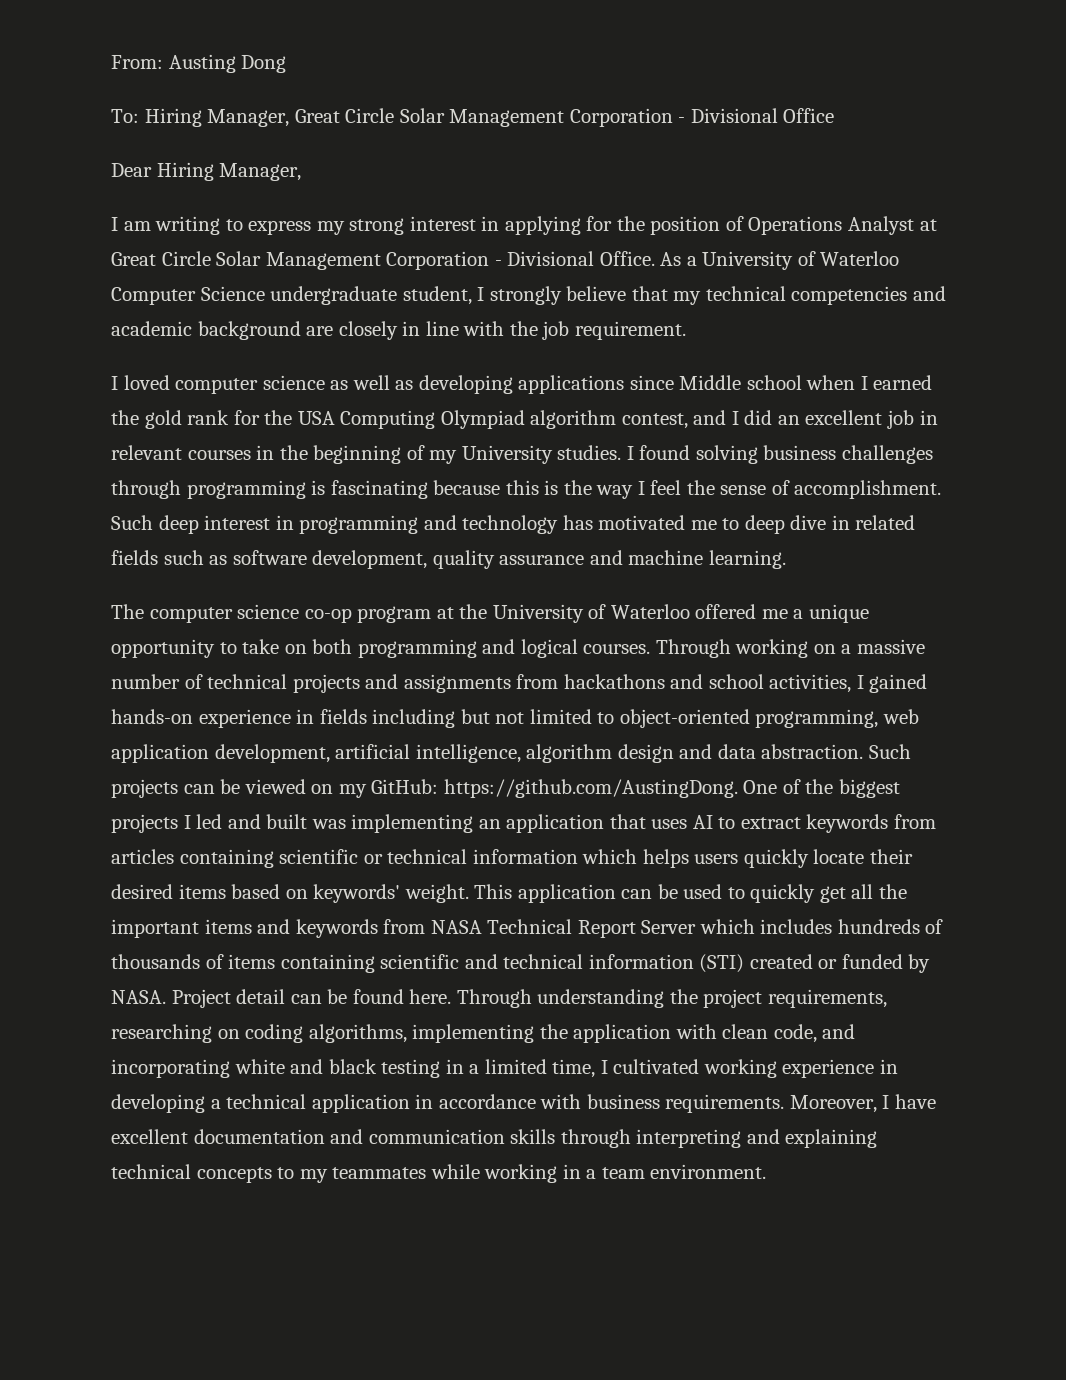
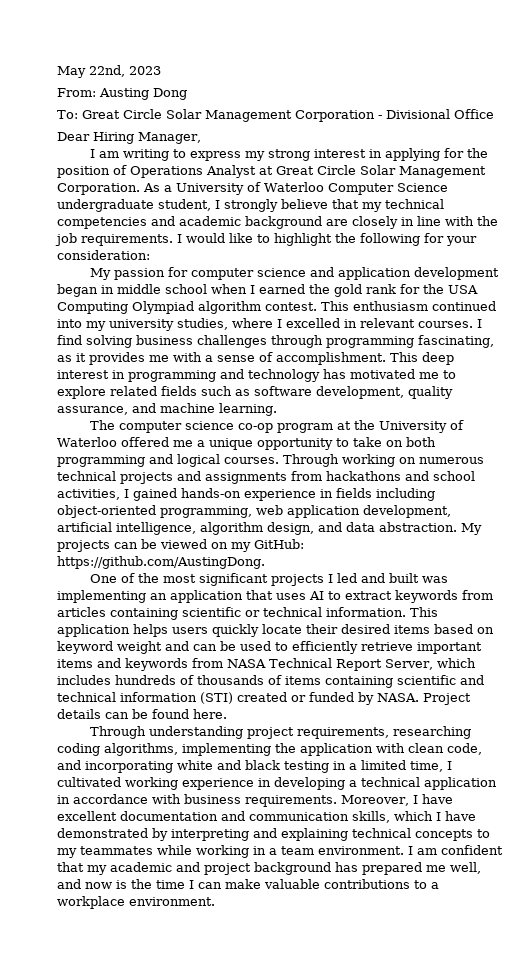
(111, 62) none -> [57,65,161,78] May 22nd, 2023 //
[144,108,290,127] Hiring Manager, -> (78, 114) none
[386,251,655,270] Corporation - Divisional Office. -> [57,183,140,195] Corporation.
[574,321,686,340] [111,375,742,394] requirement. // I loved computer science as well as developing applications since Middle -> [81,233,477,246] [57,250,150,260] [90,267,500,280] [57,284,161,297] requirements. I would like to highlight the following for your consideration: // My passion for computer science and application development began in middle
[621,410,938,429] [111,445,691,464] contest, and I did an excellent job in relevant courses in the beginning of my University studies. I found -> [265,301,496,311] [57,318,482,331] [57,335,82,345] contest. This enthusiasm continued into my university studies, where I excelled in relevant courses. I find
[311,480,715,499] is fascinating because this is the way I feel the -> [418,335,494,348] [57,352,213,365] fascinating, as it provides me with a
[111,515,153,530] Such -> [390,352,418,362] This
[744,515,850,534] deep dive in -> [57,386,106,399] explore
[499,555,585,565] assurance -> [57,406,128,415] assurance,
[841,639,925,654] [111,674,203,689] a massive number of -> [419,457,484,464] numerous
[460,709,615,724] but not limited to -> (435, 494) none
[617,744,674,763] design -> [267,522,314,535] design,
[868,744,911,759] Such -> [461,523,482,535] My
(738, 788) none -> (265, 562) //
[838,779,900,798] biggest -> [163,573,269,586] most significant
[472,849,638,864] information which -> [326,607,438,617] [57,624,130,637] information. This application
[313,884,908,903] keywords' weight. This application can be used to quickly get all the -> [57,641,413,654] keyword weight and can be used to efficiently retrieve
[641,920,697,934] Server -> [384,659,433,670] Server,
[236,989,286,1004] detail -> [57,709,101,719] details
(452, 996) none -> (227, 714) //
[669,989,698,1004] the -> (244, 732) none
[217,1029,240,1039] on -> (472, 732) none
[510,1129,631,1148] skills through -> [352,811,476,823] [57,828,168,841] skills, which I have demonstrated by
(767, 1171) none -> [408,845,503,855] [57,862,481,875] [57,879,439,889] [57,896,215,909] I am confident that my academic and project background has prepared me well, and now is the time I can make valuable contributions to a workplace environment.

